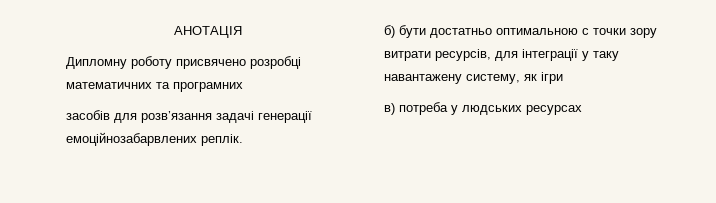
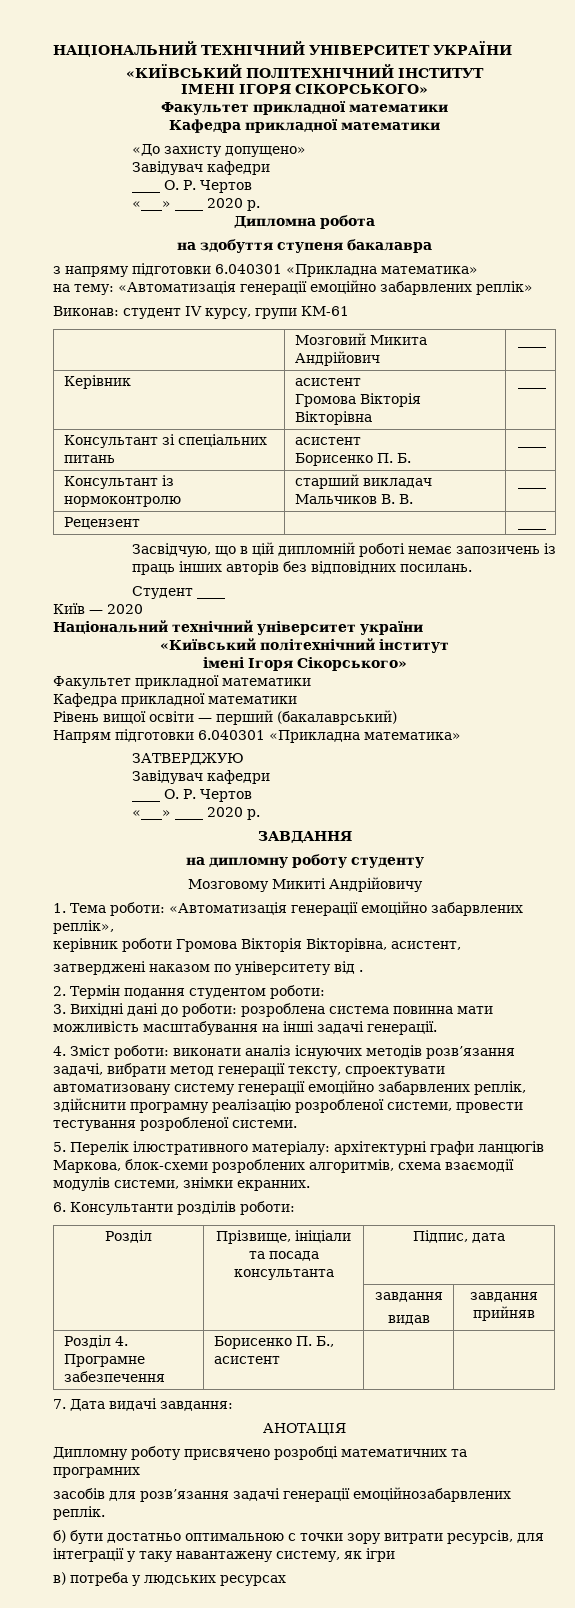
(173, 32) none -> [53,41,512,57] [126,64,484,78] [181,84,428,94] [161,101,448,115] [169,119,440,133] [131,144,306,157] [131,161,270,175] [131,190,160,193] [163,180,252,193] [131,201,203,211] [206,198,260,211] [234,215,375,229] [177,239,432,253] [53,263,478,277] [53,280,533,295] [53,306,349,319] [294,333,427,345] [294,351,380,366] [517,345,546,348] [63,375,131,389] [294,378,361,386] [294,393,421,407] [294,411,372,425] [517,386,546,389] [63,434,267,448] [63,455,115,463] [294,437,361,445] [294,453,411,466] [517,445,546,448] [63,475,174,489] [63,496,181,507] [294,474,432,489] [294,494,413,504] [517,486,546,489] [63,517,140,529] [517,527,546,530] [131,542,556,557] [131,561,472,575] [131,586,225,599] [53,603,143,614] [53,620,423,635] [160,638,449,653] [202,657,407,671] [53,675,311,689] [53,693,297,707] [53,710,397,725] [53,729,461,743] [131,753,244,765] [131,770,270,784] [131,799,160,802] [163,789,252,802] [131,810,203,820] [206,807,260,820] [257,831,352,843] [185,854,424,868] [187,877,423,892] [53,901,523,916] [53,920,114,934] [53,938,461,952] [53,961,363,975] [53,985,325,999] [53,1003,493,1017] [53,1021,437,1035] [53,1045,515,1059] [53,1063,445,1077] [53,1080,526,1095] [53,1098,523,1113] [53,1117,297,1131] [53,1141,544,1155] [53,1159,514,1173] [53,1177,310,1191] [53,1201,295,1215] [105,1230,152,1243] [216,1230,351,1244] [248,1251,319,1261] [233,1269,334,1280] [413,1230,505,1243] [374,1292,443,1302] [387,1315,430,1325] [470,1292,538,1302] [473,1306,535,1321] [63,1335,128,1348] [63,1354,145,1367] [63,1371,165,1382] [213,1336,334,1349] [213,1356,280,1364] [53,1398,233,1411] НАЦІОНАЛЬНИЙ ТЕХНІЧНИЙ УНІВЕРСИТЕТ УКРАЇНИ // «КИЇВСЬКИЙ ПОЛІТЕХНІЧНИЙ ІНСТИТУТ // ІМЕНІ ІГОРЯ СІКОРСЬКОГО» // Факультет прикладної математики // Кафедра прикладної математики // «До захисту допущено» // Завідувач кафедри // ____ О. Р. Чертов // «___» ____ 2020 р. // Дипломна робота // на здобуття ступеня бакалавра // з напряму підготовки 6.040301 «Прикладна математика» // на тему: «Автоматизація генерації емоційно забарвлених реплік» // Виконав: студент IV курсу, групи КМ-61 // | Мозговий Микита Андрійович | ____ // Керівник | асистент // Громова Вікторія Вікторівна | ____ // Консультант зі спеціальних питань | асистент // Борисенко П. Б. | ____ // Консультант із нормоконтролю | старший викладач Мальчиков В. В. | ____ // Рецензент | | ____ // Засвідчую, що в цій дипломній роботі немає запозичень із праць інших авторів без відповідних посилань. // Студент ____ // Київ — 2020 // Національний технічний університет україни // «Київський політехнічний інститут // імені Ігоря Сікорського» // Факультет прикладної математики // Кафедра прикладної математики // Рівень вищої освіти — перший (бакалаврський) // Напрям підготовки 6.040301 «Прикладна математика» // ЗАТВЕРДЖУЮ // Завідувач кафедри // ____ О. Р. Чертов // «___» ____ 2020 р. // ЗАВДАННЯ // на дипломну роботу студенту // Мозговому Микиті Андрійовичу // 1. Тема роботи: «Автоматизація генерації емоційно забарвлених реплік», // керівник роботи Громова Вікторія Вікторівна, асистент, // затверджені наказом по університету від . // 2. Термін подання студентом роботи: // 3. Вихідні дані до роботи: розроблена система повинна мати можливість масштабування на інші задачі генерації. // 4. Зміст роботи: виконати аналіз існуючих методів розв’язання задачі, вибрати метод генерації тексту, спроектувати автоматизовану систему генерації емоційно забарвлених реплік, здійснити програмну реалізацію розробленої системи, провести тестування розробленої системи. // 5. Перелік ілюстративного матеріалу: архітектурні графи ланцюгів Маркова, блок-схеми розроблених алгоритмів, схема взаємодії модулів системи, знімки екранних. // 6. Консультанти розділів роботи: // Розділ | Прізвище, ініціали та посада консультанта | Підпис, дата // | | завдання // видав | завдання прийняв // Розділ 4. Програмне забезпечення | Борисенко П. Б., асистент | | // 7. Дата видачі завдання: //

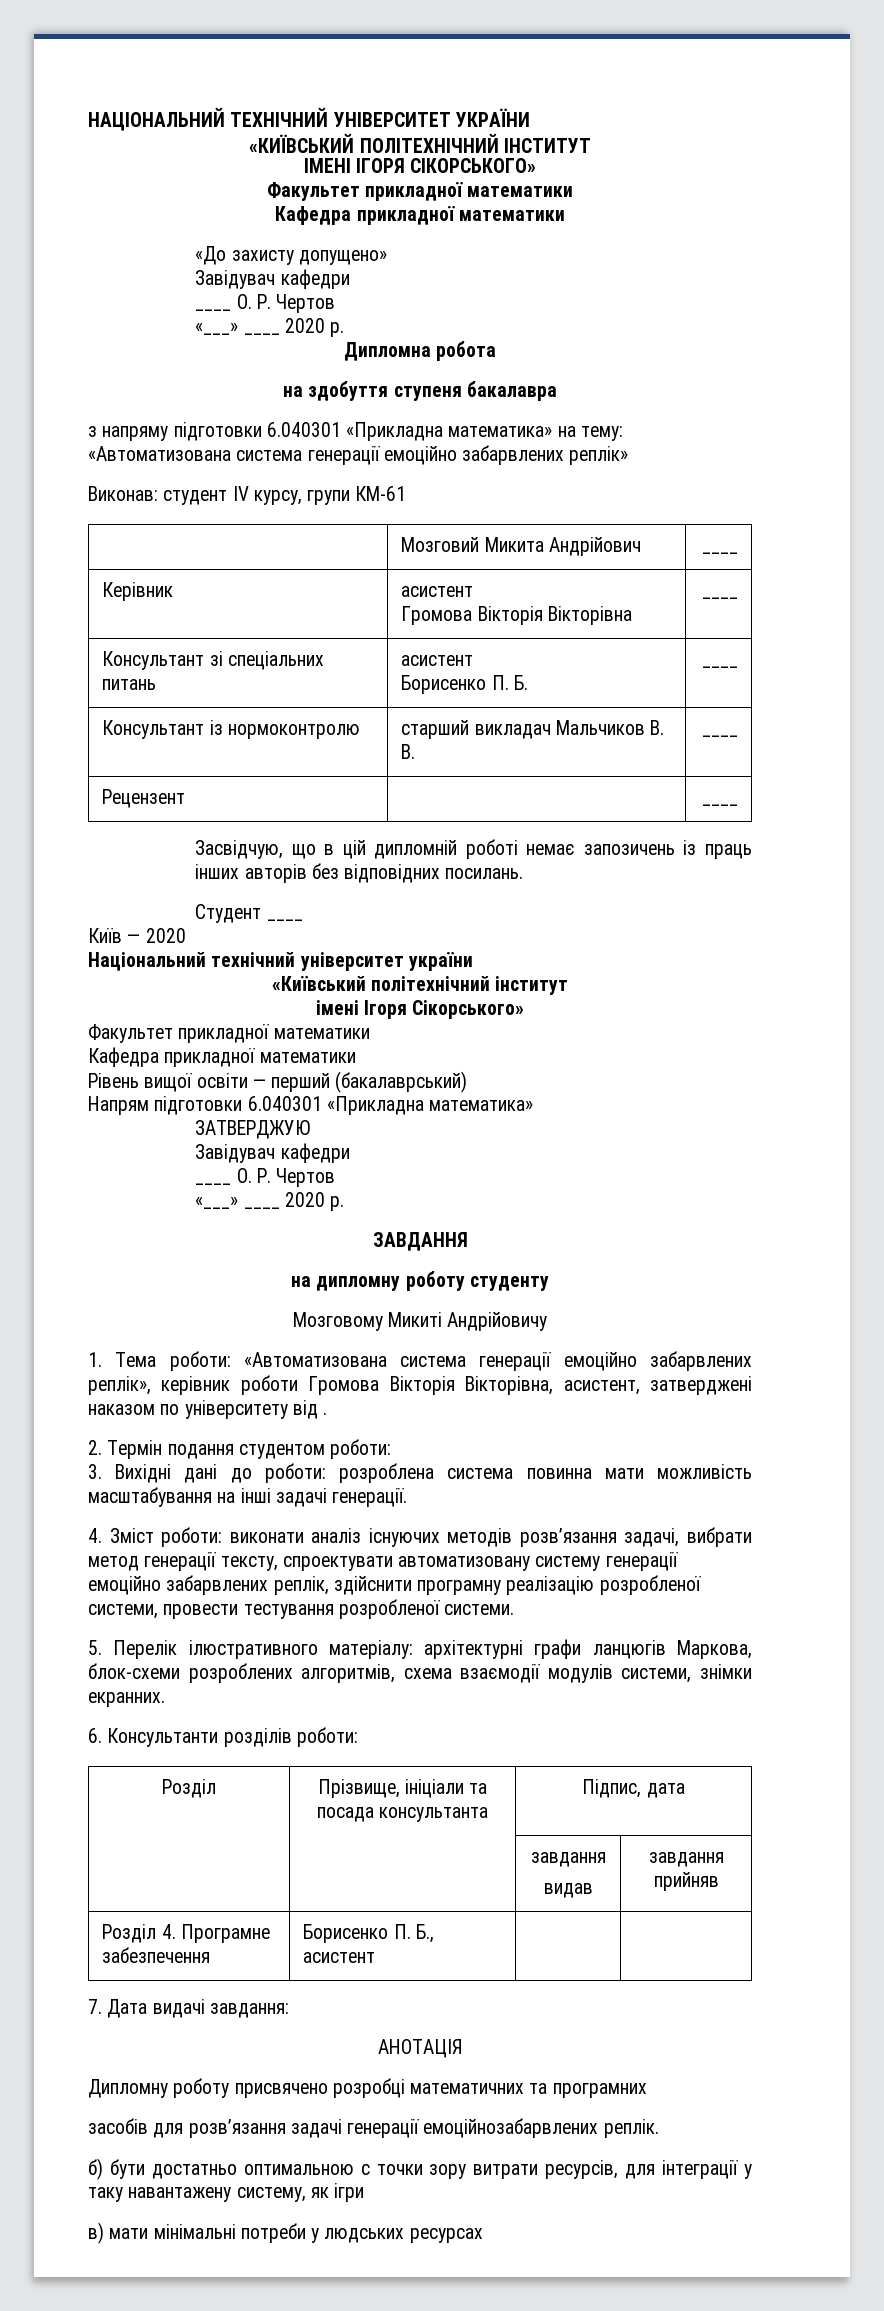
(478, 270) // -> (553, 431) none
[118,281,236,294] «Автоматизація -> [88,446,303,461] «Автоматизована система
[169,902,287,915] «Автоматизація -> [243,1352,467,1367] «Автоматизована система
(114, 927) // -> (151, 1385) none
(461, 945) // -> (640, 1387) none
[70,1572,128,1586] потреба -> [109,2223,306,2243] мати мінімальні потреби

